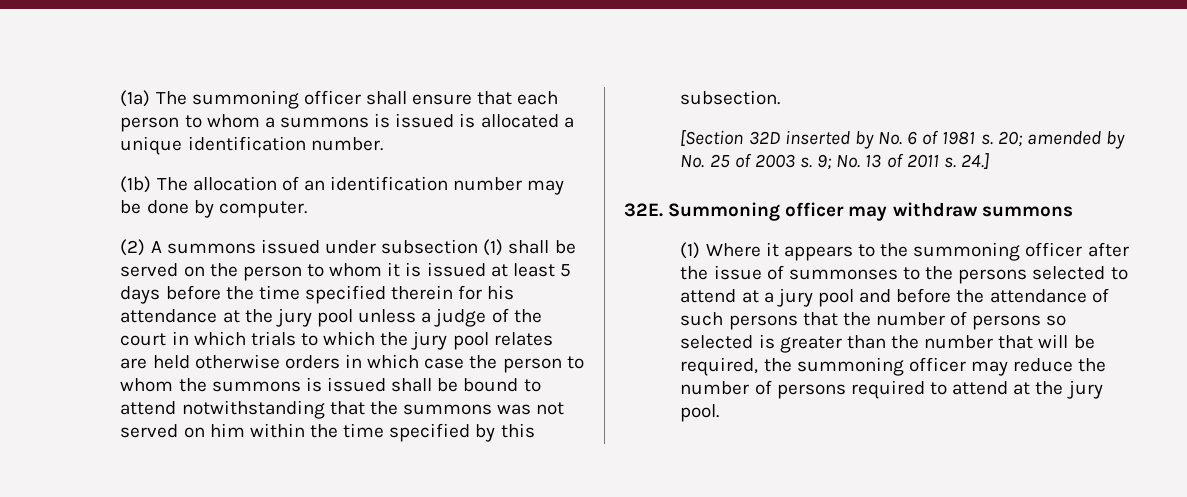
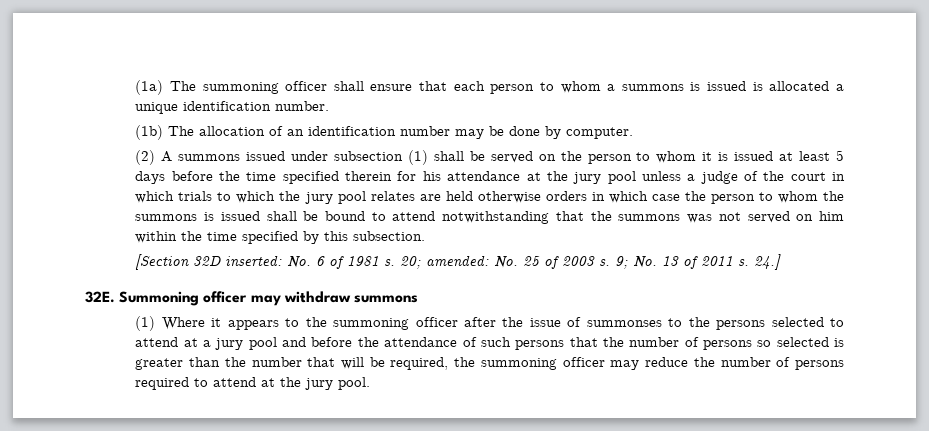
[784,130,874,149] inserted by -> [225,255,283,267] inserted:
[1026,131,1125,149] amended by -> [426,255,490,267] amended:

